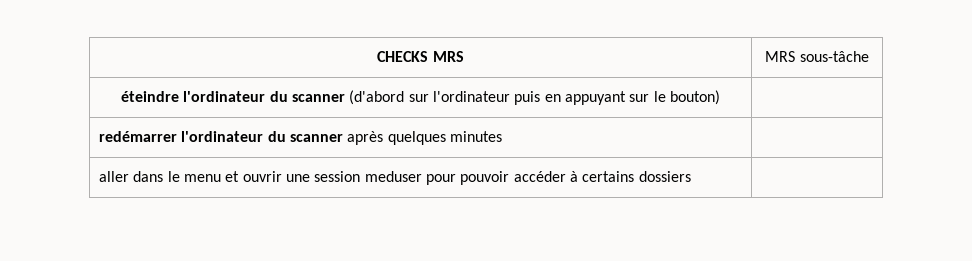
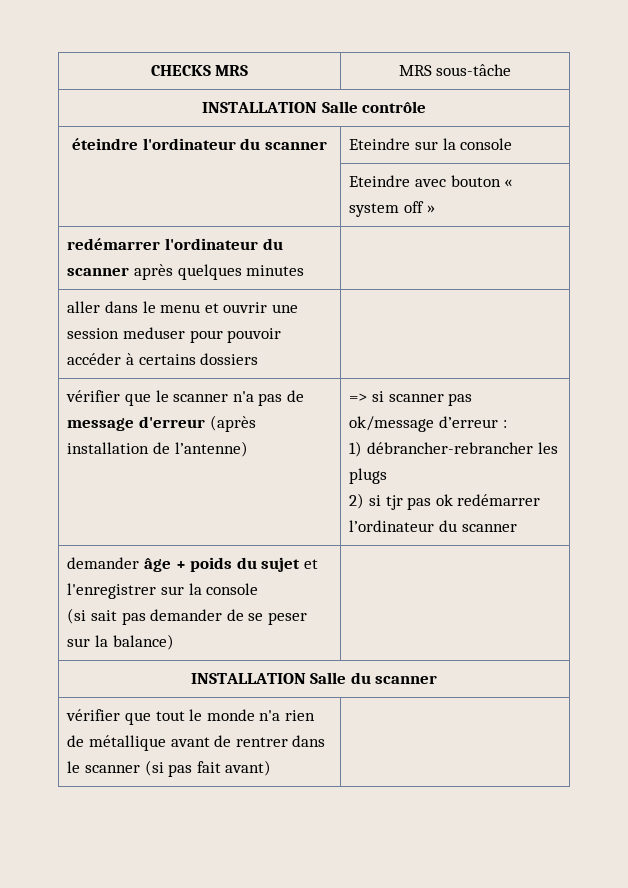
(869, 56) none -> [201,101,427,113] // INSTALLATION Salle contrôle
[349,90,720,105] (d'abord sur l'ordinateur puis en appuyant sur le bouton) | -> [349,138,513,150] [349,175,513,187] [349,201,435,217] | Eteindre sur la console // | Eteindre avec bouton « system off »
(691, 176) none -> [66,390,304,406] [67,415,256,432] [67,441,248,457] [349,391,473,406] [349,416,507,432] [349,441,558,457] [349,468,388,484] [349,493,541,510] [349,520,517,532] [67,557,318,572] [67,583,259,599] [67,608,307,625] [67,634,174,650] [190,672,438,684] [66,709,315,725] [67,735,326,751] [67,760,272,777] // vérifier que le scanner n'a pas de message d'erreur (après installation de l’antenne) | => si scanner pas ok/message d’erreur : // 1) débrancher-rebrancher les plugs // 2) si tjr pas ok redémarrer l’ordinateur du scanner // demander âge + poids du sujet et l'enregistrer sur la console // (si sait pas demander de se peser sur la balance) | // INSTALLATION Salle du scanner // vérifier que tout le monde n'a rien de métallique avant de rentrer dans le scanner (si pas fait avant) |

